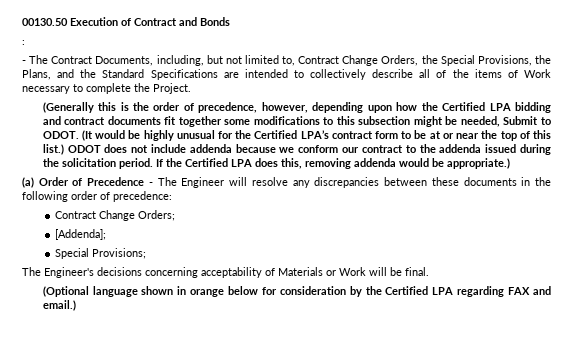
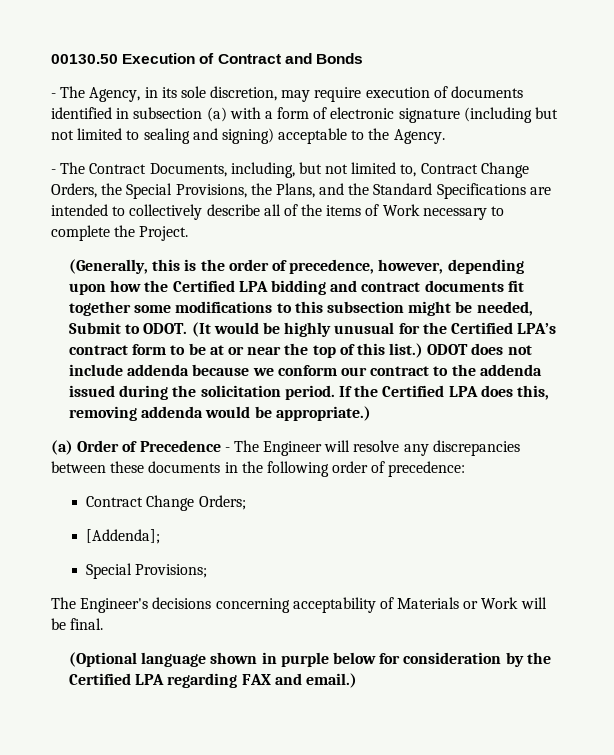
[22,40,25,45] : -> [51,86,524,102] [51,107,559,123] [51,128,445,144] - The Agency, in its sole discretion, may require execution of documents identified in subsection (a) with a form of electronic signature (including but not limited to sealing and signing) acceptable to the Agency.
[42,102,94,113] (Generally -> [69,259,149,274] (Generally,
[190,289,225,297] orange -> [280,652,329,667] purple

